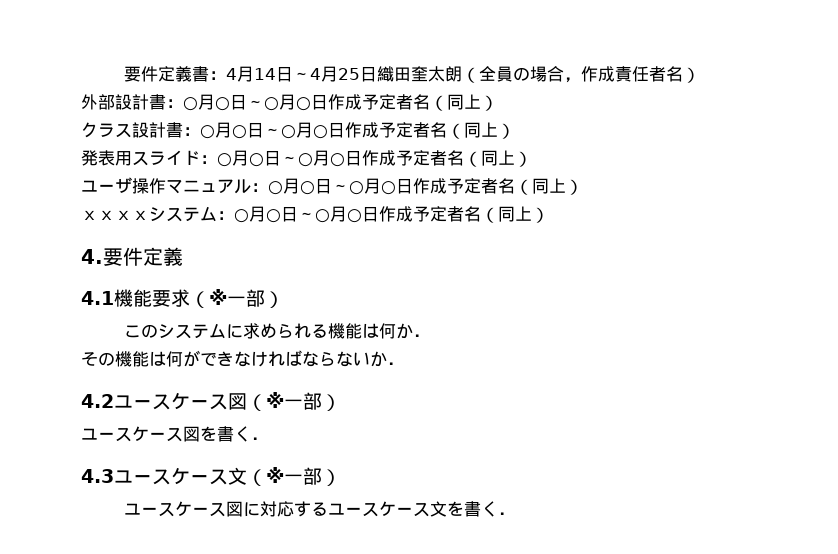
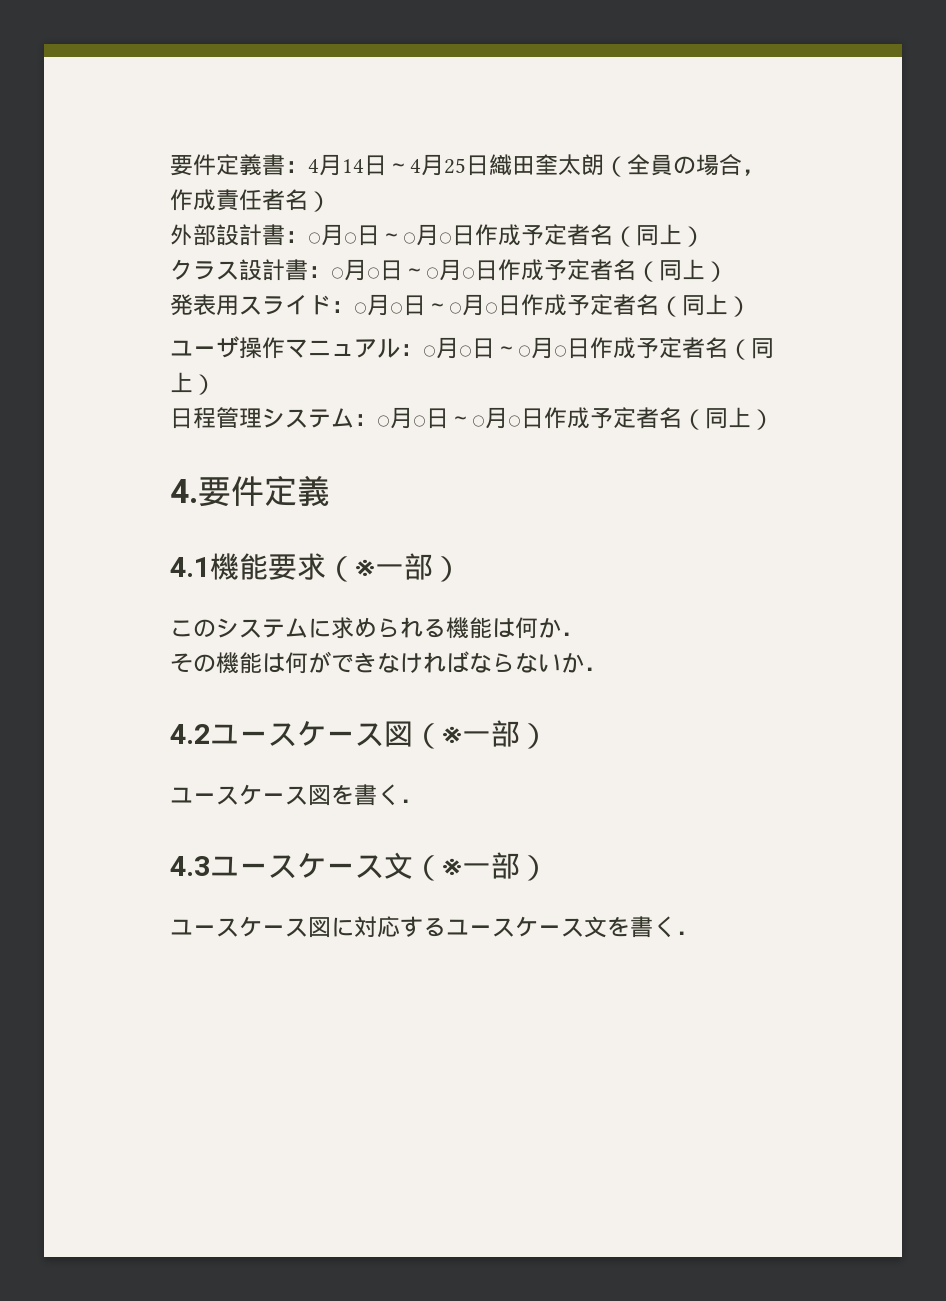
[81,210,149,220] ｘｘｘｘ -> [170,407,262,429] 日程管理

